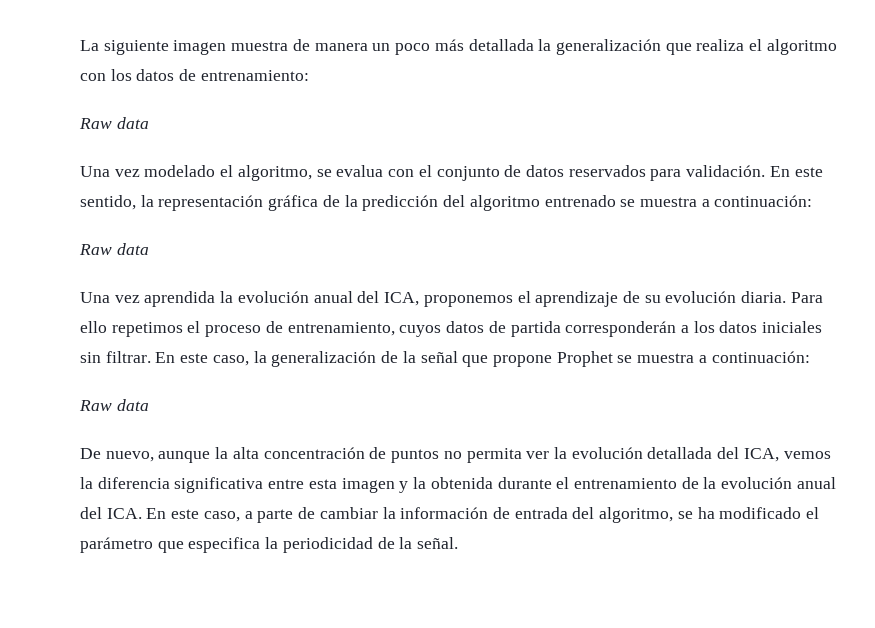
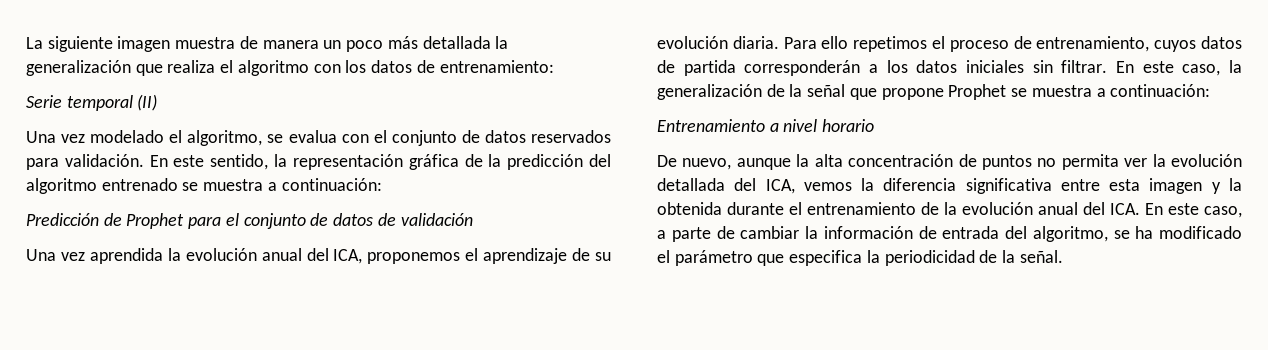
[79,117,149,129] Raw data -> [26,94,158,111] Serie temporal (II)
[79,243,149,255] Raw data -> [26,213,473,229] Predicción de Prophet para el conjunto de datos de validación
[79,399,149,411] Raw data -> [657,119,875,132] Entrenamiento a nivel horario

